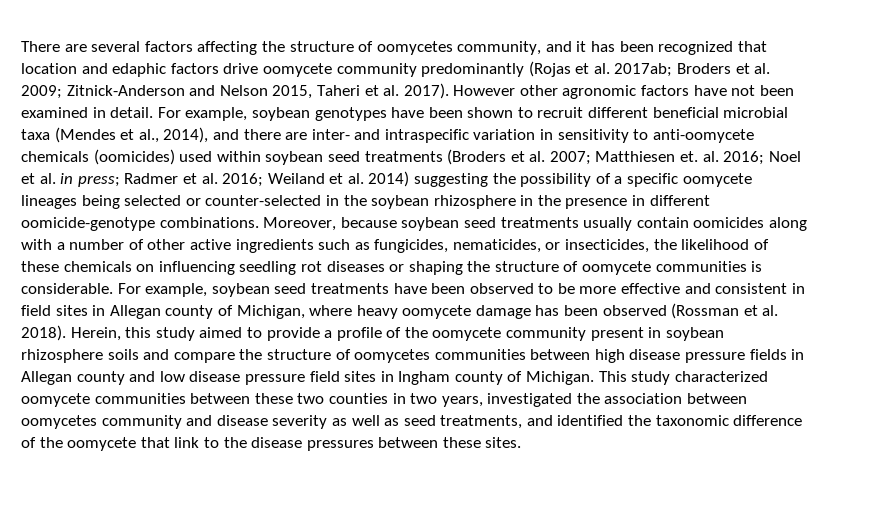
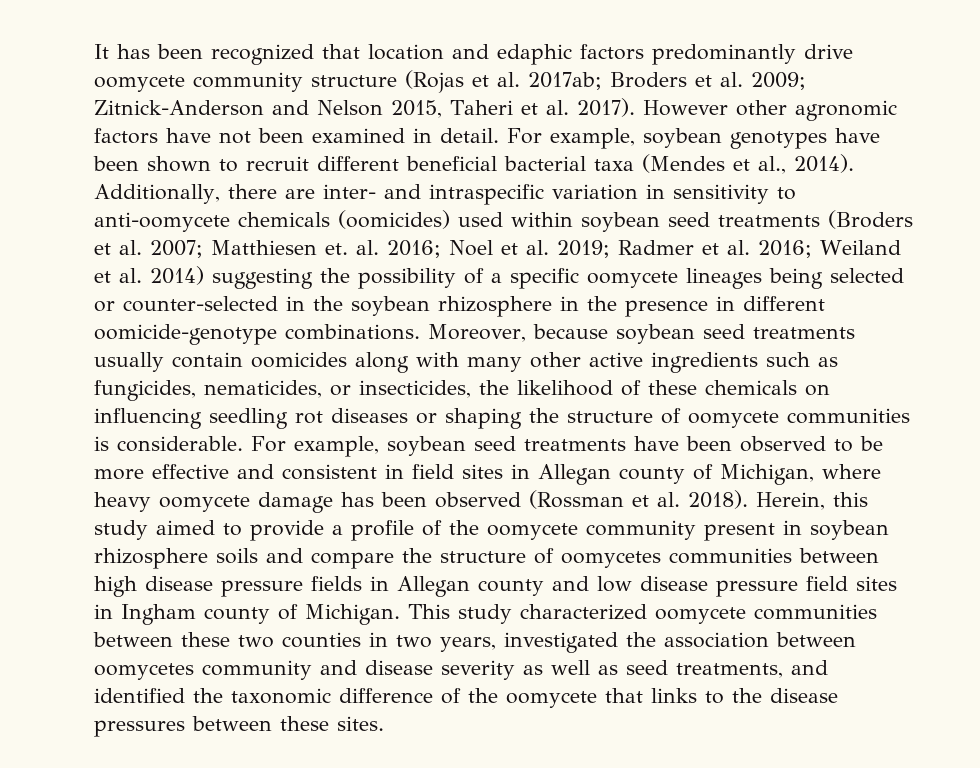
[21,41,587,55] There are several factors affecting the structure of oomycetes community, and it -> [94,44,109,59] It
(219, 68) none -> [652,44,796,65] predominantly
[421,63,525,77] predominantly -> [311,75,397,87] structure
[723,107,789,118] microbial -> [504,156,586,171] bacterial
[163,127,239,143] 2014), and -> [794,154,854,173] [94,184,220,204] 2014). Additionally,
[60,173,120,187] in press; -> [557,240,610,258] 2019;
[56,239,144,250] a number of -> [467,356,522,372] many
[174,437,200,448] link -> [651,688,697,703] links

